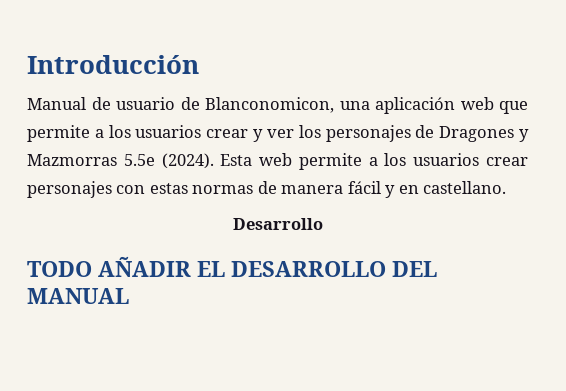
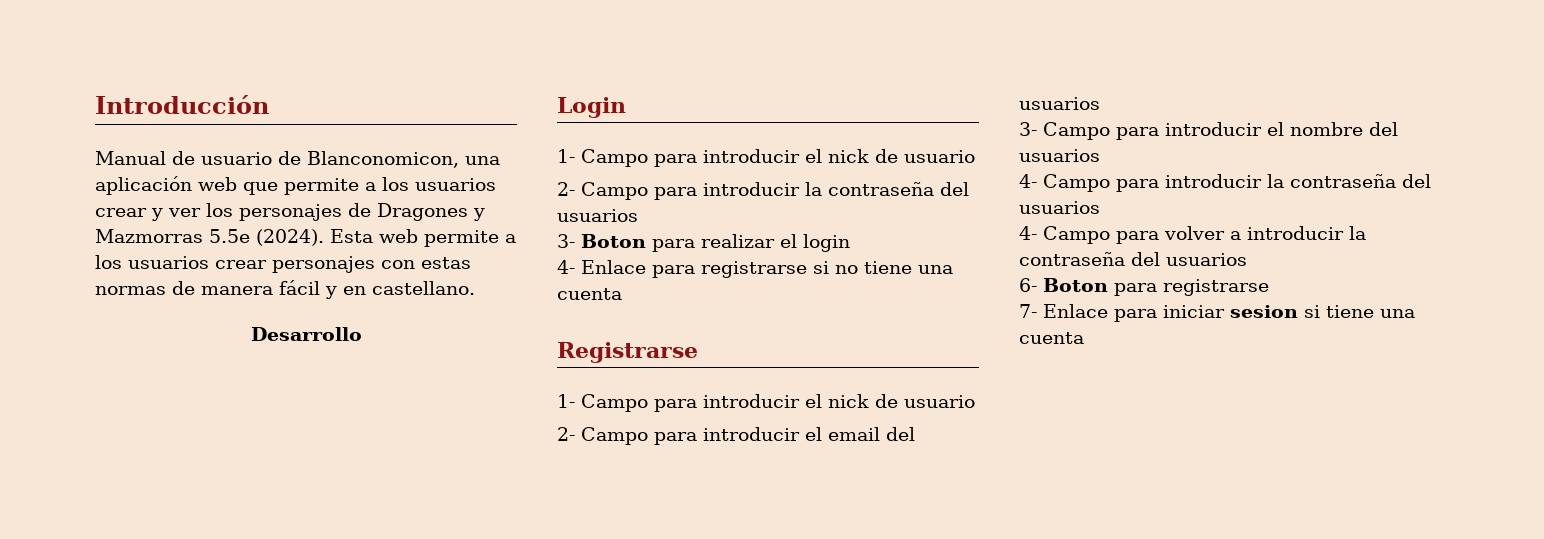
[27,256,437,277] [27,288,129,304] TODO AÑADIR EL DESARROLLO DEL MANUAL -> [557,97,626,118] [557,149,975,167] [557,182,969,200] [557,209,638,222] [557,234,850,252] [557,260,953,278] [557,288,622,300] [557,342,698,363] [557,394,975,412] [557,427,915,445] [1019,97,1100,110] [1019,122,1398,140] [1019,149,1100,162] [1019,174,1431,192] [1019,201,1100,214] [1019,226,1366,244] [1019,252,1247,266] [1019,278,1269,296] [1019,304,1415,322] [1019,332,1084,344] Login // 1- Campo para introducir el nick de usuario // 2- Campo para introducir la contraseña del usuarios // 3- Boton para realizar el login // 4- Enlace para registrarse si no tiene una cuenta // Registrarse // 1- Campo para introducir el nick de usuario // 2- Campo para introducir el email del usuarios // 3- Campo para introducir el nombre del usuarios // 4- Campo para introducir la contraseña del usuarios // 4- Campo para volver a introducir la contraseña del usuarios // 6- Boton para registrarse // 7- Enlace para iniciar sesion si tiene una cuenta

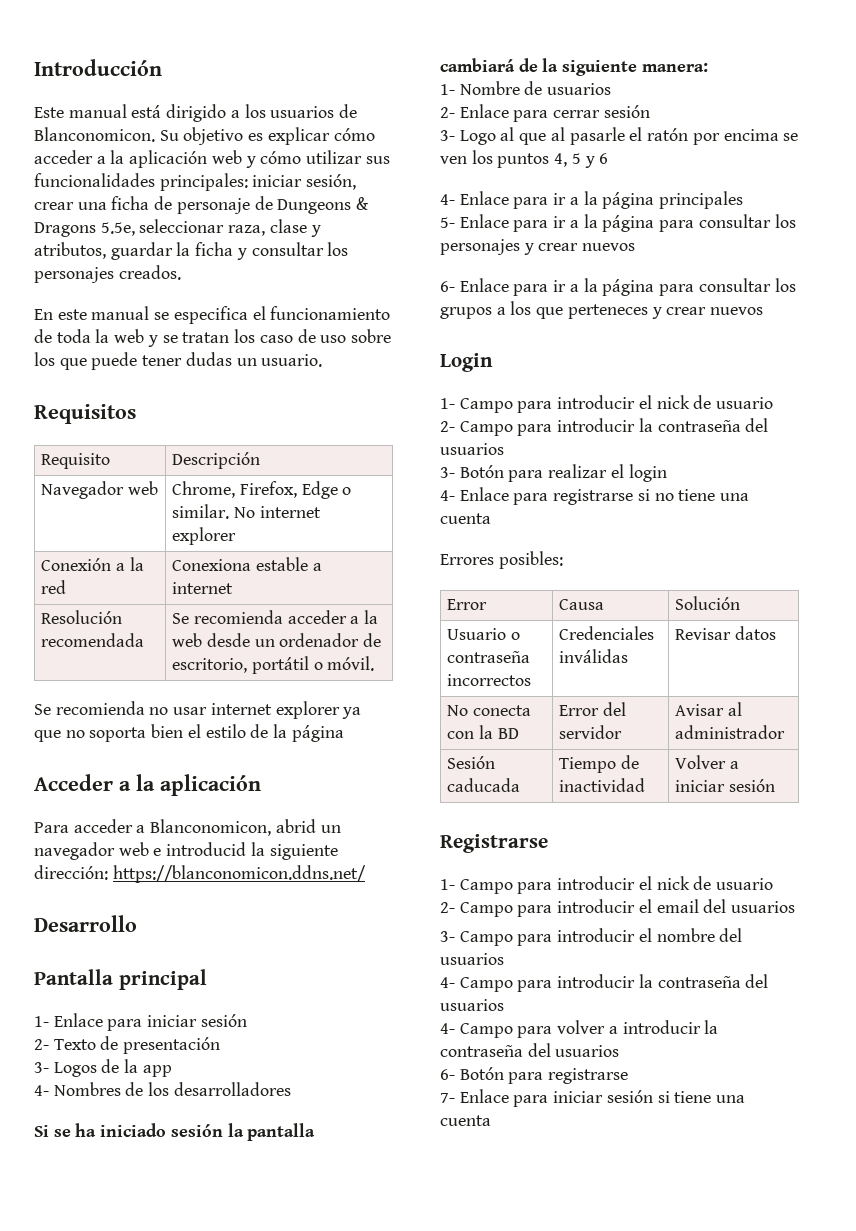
[95,151,500,168] [95,176,496,195] [95,203,485,221] [95,229,516,247] [95,255,471,273] [95,280,475,299] [250,327,362,341] Manual de usuario de Blanconomicon, una aplicación web que permite a los usuarios crear y ver los personajes de Dragones y Mazmorras 5.5e (2024). Esta web permite a los usuarios crear personajes con estas normas de manera fácil y en castellano. // Desarrollo -> [34,104,358,122] [34,127,375,145] [34,150,390,168] [34,173,357,191] [34,196,370,214] [34,219,321,237] [34,242,349,260] [34,265,181,283] [34,306,391,324] [34,329,391,347] [34,352,323,370] [34,404,136,424] [41,453,111,469] [172,452,261,469] [41,481,158,499] [172,481,352,499] [172,504,321,519] [172,527,237,545] [41,557,144,571] [41,580,67,594] [172,557,322,571] [172,582,234,594] [41,610,123,624] [41,633,145,647] [172,610,378,624] [172,633,381,647] [172,656,375,674] [34,701,362,719] [34,724,344,742] [34,774,261,796] [34,819,341,836] [34,842,338,860] [34,865,366,883] [34,915,137,932] [34,969,207,990] [34,1013,247,1031] [34,1036,221,1054] [34,1059,172,1077] [34,1082,291,1096] [34,1123,316,1141] [440,58,708,76] [440,81,612,95] [440,104,650,122] [440,127,799,145] [440,150,609,168] [440,191,744,209] [440,214,796,232] [440,239,636,255] [440,278,796,296] [440,301,764,319] Este manual está dirigido a los usuarios de Blanconomicon. Su objetivo es explicar cómo acceder a la aplicación web y cómo utilizar sus funcionalidades principales: iniciar sesión, crear una ficha de personaje de Dungeons & Dragons 5.5e, seleccionar raza, clase y atributos, guardar la ficha y consultar los personajes creados. // En este manual se especifica el funcionamiento de toda la web y se tratan los caso de uso sobre los que puede tener dudas un usuario. // Requisitos // Requisito | Descripción // Navegador web | Chrome, Firefox, Edge o similar. No internet explorer // Conexión a la red | Conexiona estable a internet // Resolución recomendada | Se recomienda acceder a la web desde un ordenador de escritorio, portátil o móvil. // Se recomienda no usar internet explorer ya que no soporta bien el estilo de la página // Acceder a la aplicación // Para acceder a Blanconomicon, abrid un navegador web e introducid la siguiente dirección: https://blanconomicon.ddns.net/ // Desarrollo // Pantalla principal // 1- Enlace para iniciar sesión // 2- Texto de presentación // 3- Logos de la app // 4- Nombres de los desarrolladores // Si se ha iniciado sesión la pantalla cambiará de la siguiente manera: // 1- Nombre de usuarios // 2- Enlace para cerrar sesión // 3- Logo al que al pasarle el ratón por encima se ven los puntos 4, 5 y 6 // 4- Enlace para ir a la página principales // 5- Enlace para ir a la página para consultar los personajes y crear nuevos // 6- Enlace para ir a la página para consultar los grupos a los que perteneces y crear nuevos
[581,234,646,248] Boton -> [459,465,504,478] Botón
(622, 294) none -> [440,551,563,569] [447,599,488,610] [559,599,605,610] [675,596,741,610] [447,628,520,640] [447,651,531,663] [447,674,532,686] [559,626,655,640] [559,649,629,663] [675,626,776,640] [447,705,531,716] [447,725,519,739] [559,702,626,716] [559,725,623,739] [675,702,742,716] [675,725,786,739] [447,756,496,769] [447,778,521,792] [559,755,639,773] [559,778,646,792] [675,755,739,769] [675,779,775,792] // Errores posibles: // Error | Causa | Solución // Usuario o contraseña incorrectos | Credenciales inválidas | Revisar datos // No conecta con la BD | Error del servidor | Avisar al administrador // Sesión caducada | Tiempo de inactividad | Volver a iniciar sesión
[1043,278,1108,292] Boton -> [459,1067,504,1080] Botón
[1230,305,1298,318] sesion -> [606,1090,653,1103] sesión

